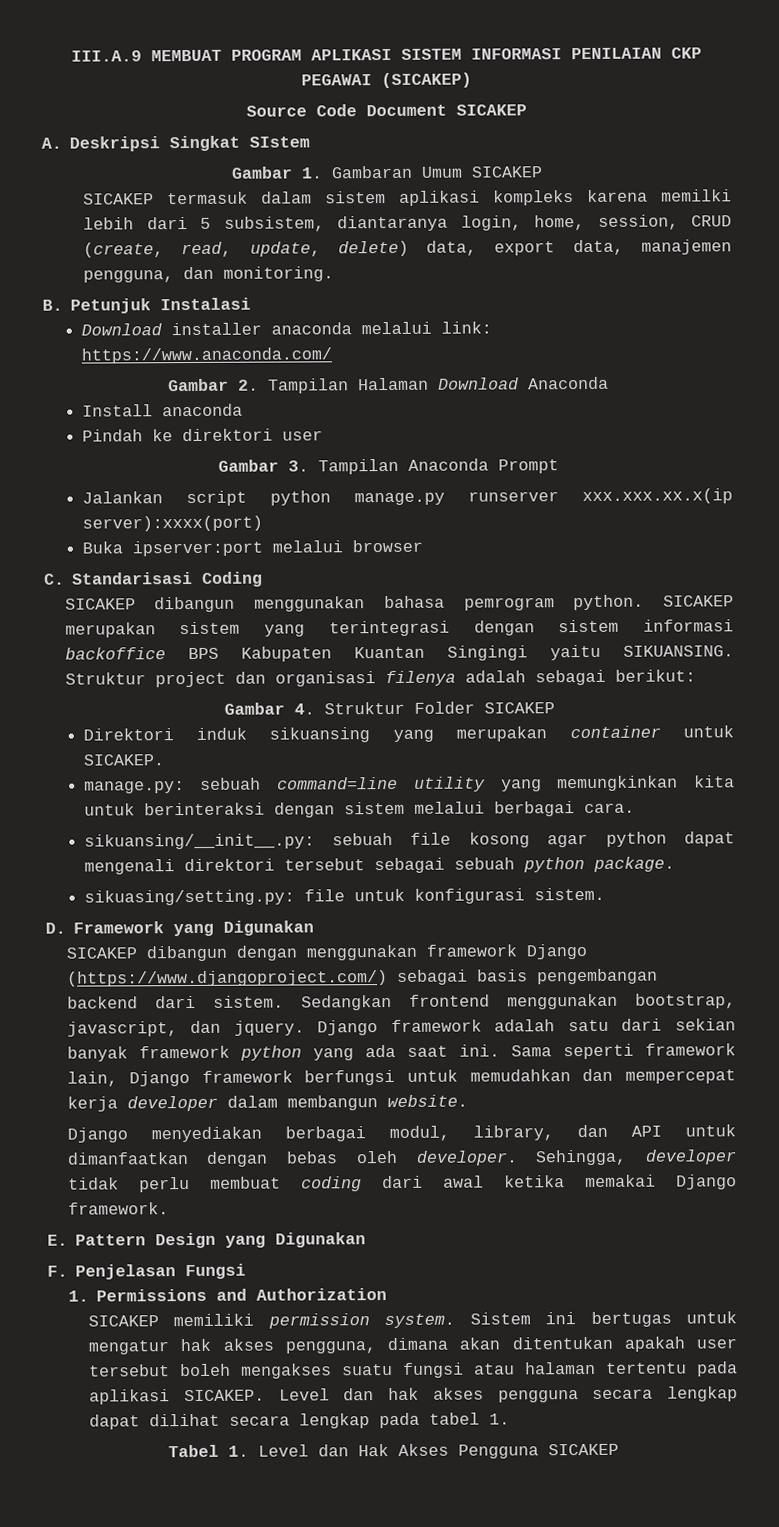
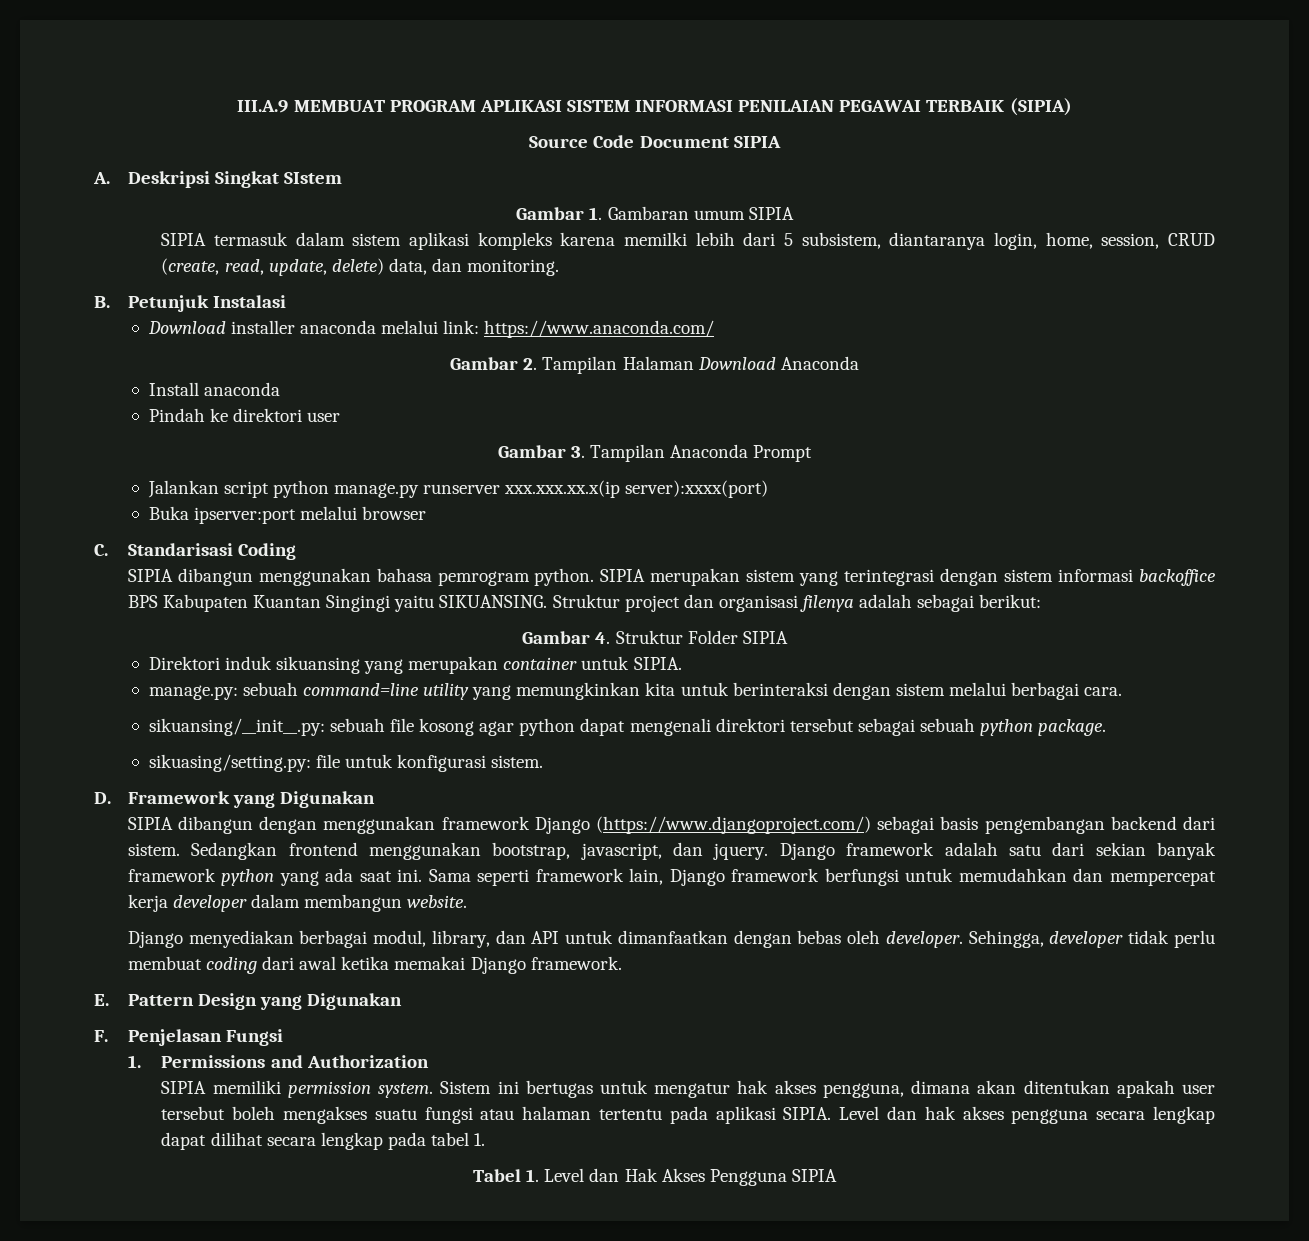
[670,47,702,59] [300,72,472,89] CKP PEGAWAI (SICAKEP) -> [839,98,1072,116] PEGAWAI TERBAIK (SIPIA)
[455,104,527,116] SICAKEP -> [733,136,781,148] SIPIA
[420,166,543,178] [83,193,155,205] Umum SICAKEP // SICAKEP -> [693,207,794,220] [161,233,207,246] umum SIPIA // SIPIA
[494,239,732,256] [83,270,175,283] export data, manajemen pengguna, -> (428, 266) none
[64,598,136,610] SICAKEP -> [127,569,173,582] SIPIA
[663,595,734,607] SICAKEP -> [600,569,646,582] SIPIA
[483,702,555,714] SICAKEP -> [742,631,788,644] SIPIA
[82,754,165,766] SICAKEP. -> [633,657,682,670] SIPIA.
[65,947,137,959] SICAKEP -> [127,817,173,830] SIPIA
[88,1315,160,1327] SICAKEP -> [161,1081,207,1094] SIPIA
[183,1389,265,1402] SICAKEP. -> [783,1107,832,1120] SIPIA.
[547,1443,619,1456] SICAKEP -> [791,1169,837,1182] SIPIA

